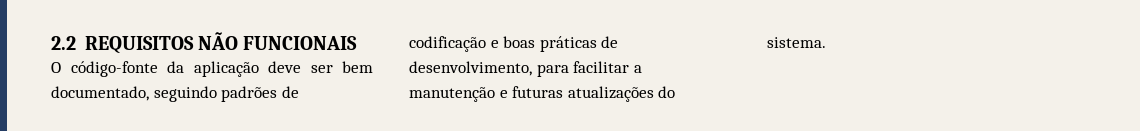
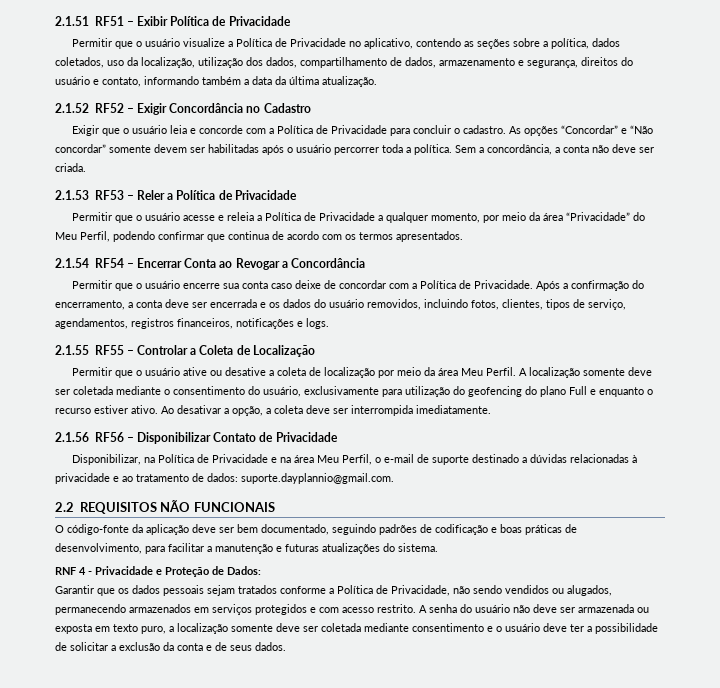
(51, 43) none -> [55,16,291,26] [71,38,620,49] [55,57,633,68] [55,76,377,87] [55,103,311,115] [71,125,653,136] [55,144,654,155] [55,163,86,172] [55,190,297,200] [71,212,645,223] [55,231,463,242] [55,258,366,270] [71,280,644,291] [55,299,626,310] [55,318,329,329] [55,345,315,357] [71,367,652,378] [55,386,653,397] [55,405,491,416] [55,432,338,444] [71,454,637,465] [55,473,394,484] 2.1.51 RF51 – Exibir Política de Privacidade // Permitir que o usuário visualize a Política de Privacidade no aplicativo, contendo as seções sobre a política, dados coletados, uso da localização, utilização dos dados, compartilhamento de dados, armazenamento e segurança, direitos do usuário e contato, informando também a data da última atualização. // 2.1.52 RF52 – Exigir Concordância no Cadastro // Exigir que o usuário leia e concorde com a Política de Privacidade para concluir o cadastro. As opções “Concordar” e “Não concordar” somente devem ser habilitadas após o usuário percorrer toda a política. Sem a concordância, a conta não deve ser criada. // 2.1.53 RF53 – Reler a Política de Privacidade // Permitir que o usuário acesse e releia a Política de Privacidade a qualquer momento, por meio da área “Privacidade” do Meu Perfil, podendo confirmar que continua de acordo com os termos apresentados. // 2.1.54 RF54 – Encerrar Conta ao Revogar a Concordância // Permitir que o usuário encerre sua conta caso deixe de concordar com a Política de Privacidade. Após a confirmação do encerramento, a conta deve ser encerrada e os dados do usuário removidos, incluindo fotos, clientes, tipos de serviço, agendamentos, registros financeiros, notificações e logs. // 2.1.55 RF55 – Controlar a Coleta de Localização // Permitir que o usuário ative ou desative a coleta de localização por meio da área Meu Perfil. A localização somente deve ser coletada mediante o consentimento do usuário, exclusivamente para utilização do geofencing do plano Full e enquanto o recurso estiver ativo. Ao desativar a opção, a coleta deve ser interrompida imediatamente. // 2.1.56 RF56 – Disponibilizar Contato de Privacidade // Disponibilizar, na Política de Privacidade e na área Meu Perfil, o e-mail de suporte destinado a dúvidas relacionadas à privacidade e ao tratamento de dados: suporte.dayplannio@gmail.com. //
(826, 42) none -> [55,566,261,577] [55,585,612,596] [55,604,649,615] [55,623,658,634] [55,642,286,651] // RNF 4 - Privacidade e Proteção de Dados: // Garantir que os dados pessoais sejam tratados conforme a Política de Privacidade, não sendo vendidos ou alugados, permanecendo armazenados em serviços protegidos e com acesso restrito. A senha do usuário não deve ser armazenada ou exposta em texto puro, a localização somente deve ser coletada mediante consentimento e o usuário deve ter a possibilidade de solicitar a exclusão da conta e de seus dados.

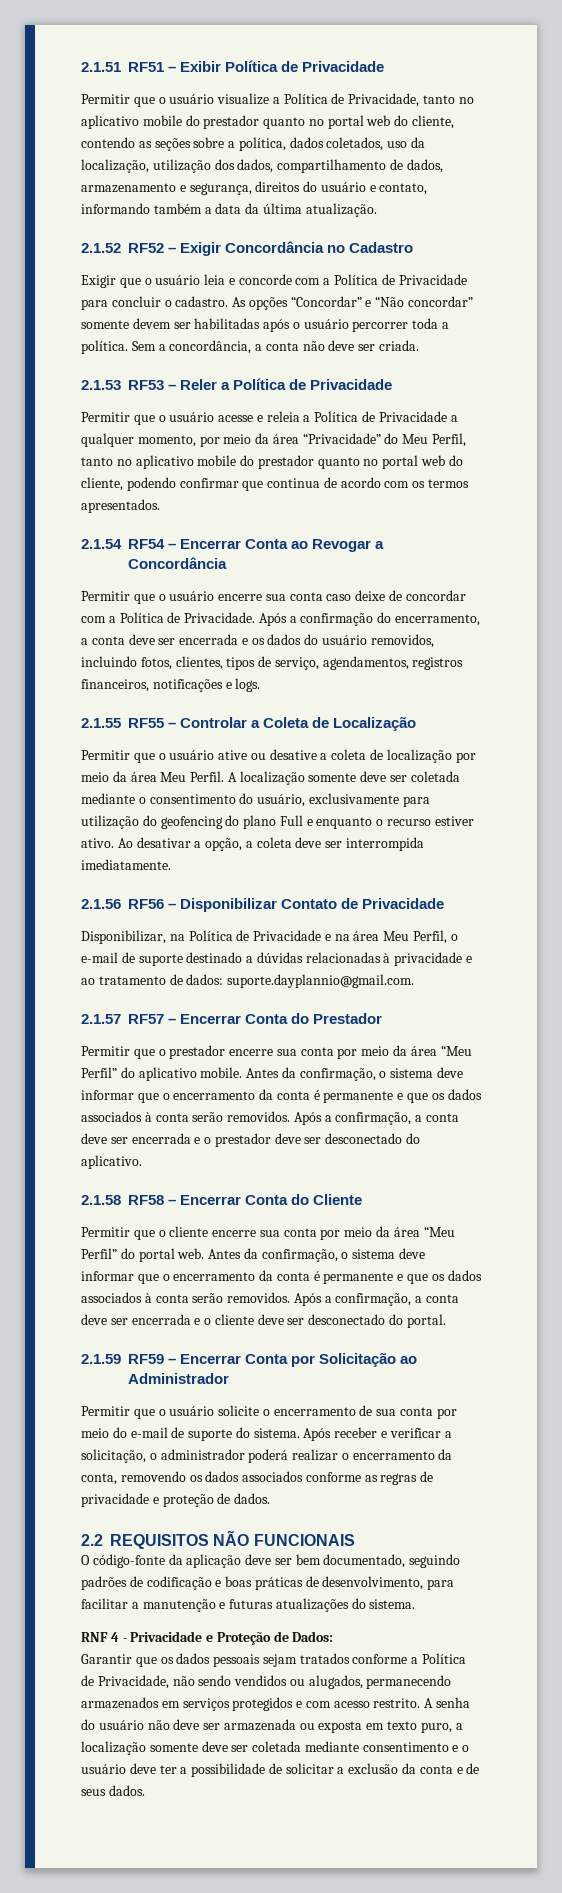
[289,38,413,49] Privacidade no aplicativo, -> [348,93,474,107] [81,115,455,129] Privacidade, tanto no aplicativo mobile do prestador quanto no portal web do cliente,
(110, 236) none -> [81,455,463,469] [81,477,123,491] tanto no aplicativo mobile do prestador quanto no portal web do cliente,
(394, 478) none -> [81,1013,383,1024] [81,1045,472,1059] [81,1067,464,1081] [81,1089,482,1103] [81,1111,460,1125] [81,1133,421,1147] [81,1155,142,1169] [81,1194,363,1205] [81,1226,455,1240] [81,1248,426,1262] [81,1270,482,1284] [81,1292,460,1306] [81,1314,446,1328] [81,1352,418,1367] [128,1373,229,1384] [81,1405,457,1419] [81,1427,452,1441] [81,1449,453,1463] [81,1471,434,1485] [81,1493,271,1507] // 2.1.57 RF57 – Encerrar Conta do Prestador // Permitir que o prestador encerre sua conta por meio da área “Meu Perfil” do aplicativo mobile. Antes da confirmação, o sistema deve informar que o encerramento da conta é permanente e que os dados associados à conta serão removidos. Após a confirmação, a conta deve ser encerrada e o prestador deve ser desconectado do aplicativo. // 2.1.58 RF58 – Encerrar Conta do Cliente // Permitir que o cliente encerre sua conta por meio da área “Meu Perfil” do portal web. Antes da confirmação, o sistema deve informar que o encerramento da conta é permanente e que os dados associados à conta serão removidos. Após a confirmação, a conta deve ser encerrada e o cliente deve ser desconectado do portal. // 2.1.59 RF59 – Encerrar Conta por Solicitação ao Administrador // Permitir que o usuário solicite o encerramento de sua conta por meio do e-mail de suporte do sistema. Após receber e verificar a solicitação, o administrador poderá realizar o encerramento da conta, removendo os dados associados conforme as regras de privacidade e proteção de dados.

